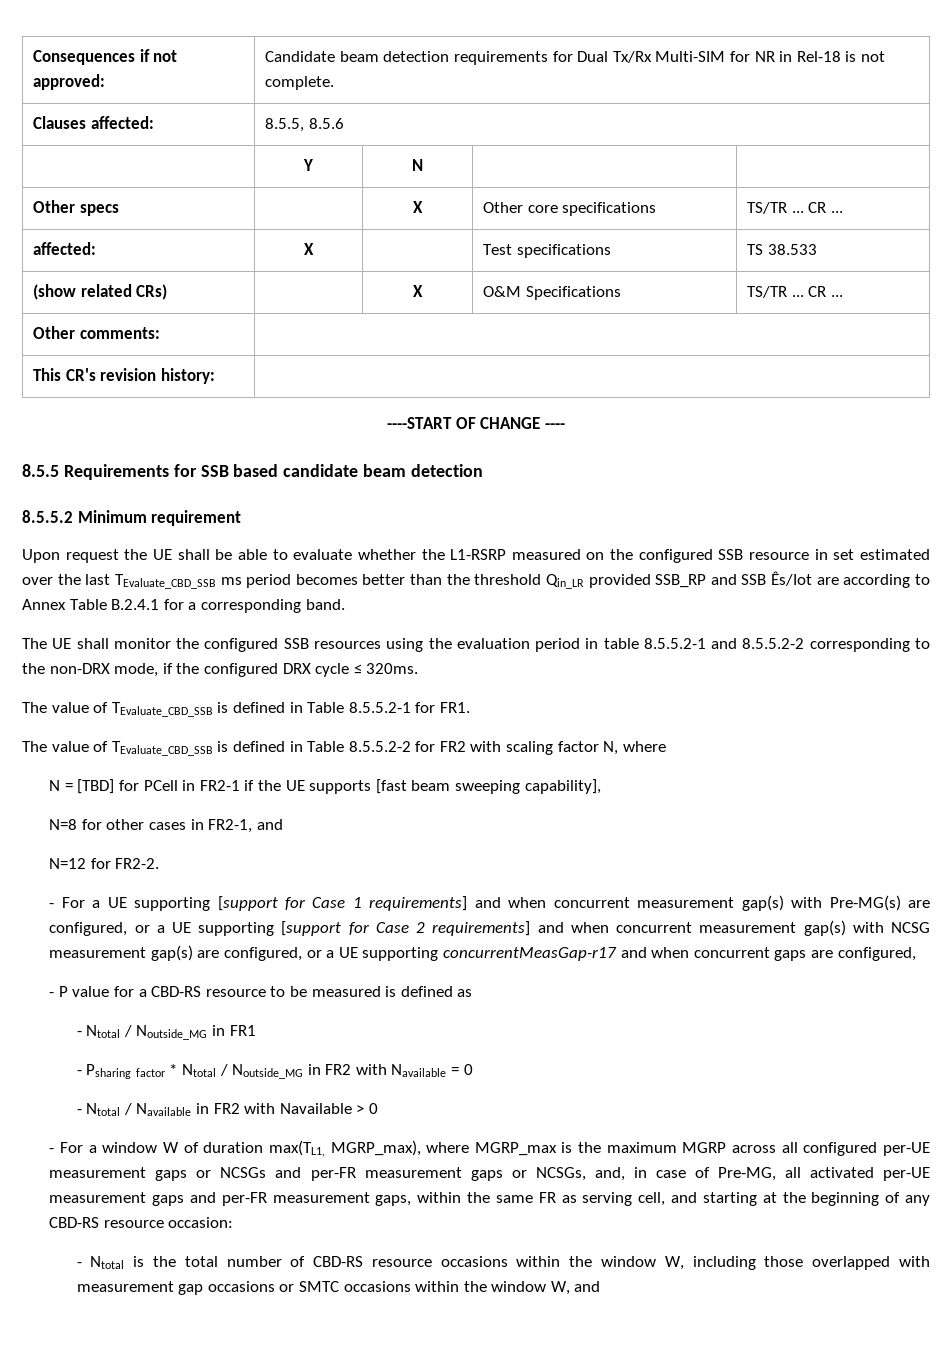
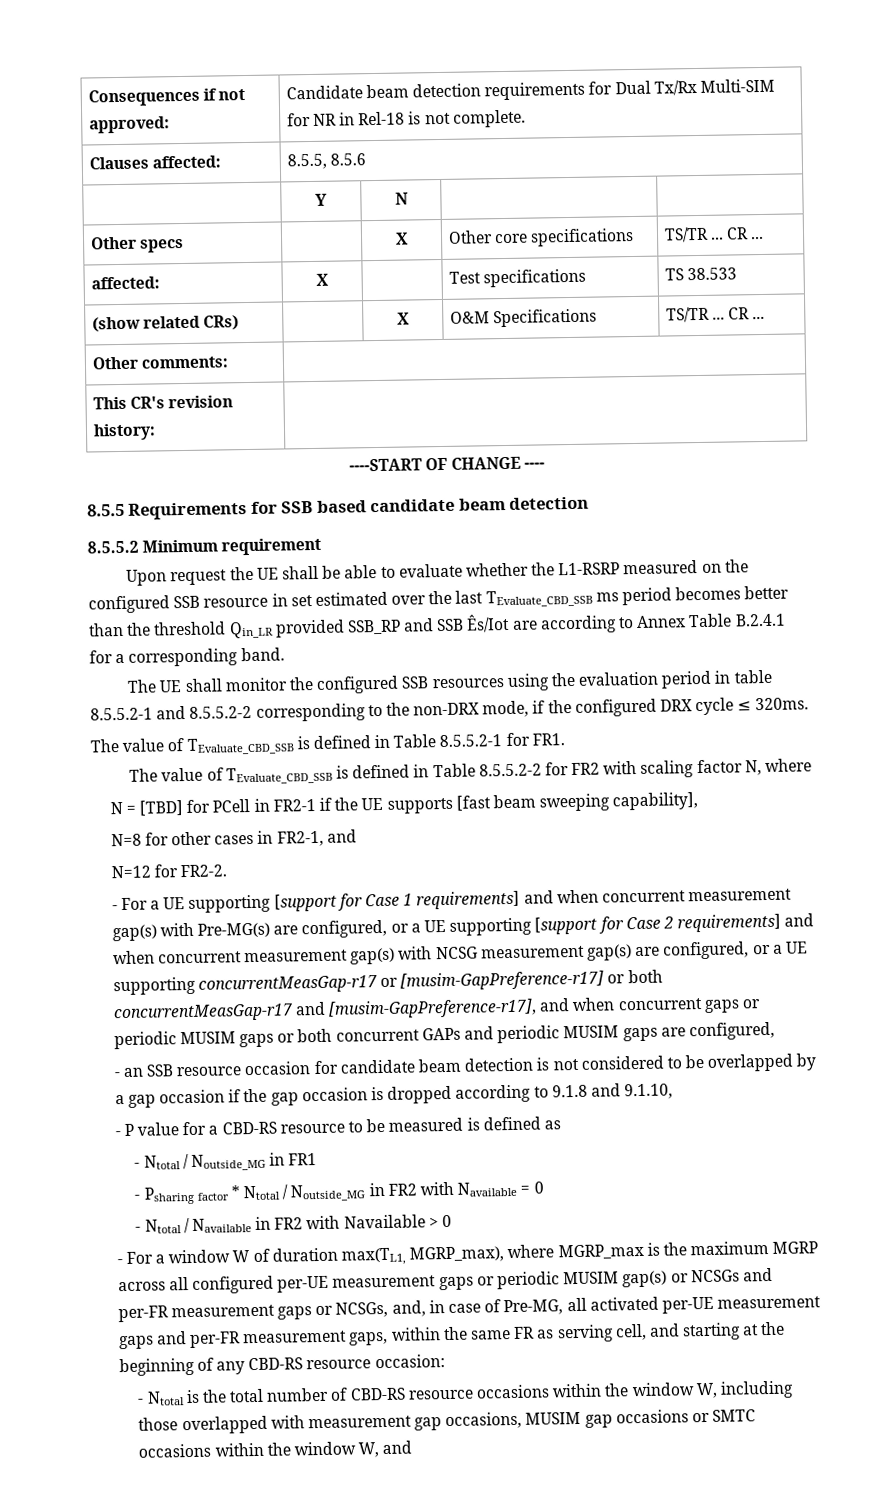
[620,947,916,961] and when concurrent gaps are configured, -> [380,969,663,991] [112,997,761,1023] [113,1021,775,1050] [113,1053,818,1078] [114,1083,674,1108] or [musim-GapPreference-r17] or both concurrentMeasGap-r17 and [musim-GapPreference-r17], and when concurrent gaps or periodic MUSIM gaps or both concurrent GAPs and periodic MUSIM gaps are configured, // - an SSB resource occasion for candidate beam detection is not considered to be overlapped by a gap occasion if the gap occasion is dropped according to 9.1.8 and 9.1.10,
(212, 1174) none -> [496,1270,689,1290] periodic MUSIM gap(s) or
(204, 1289) none -> [445,1411,613,1430] occasions, MUSIM gap

